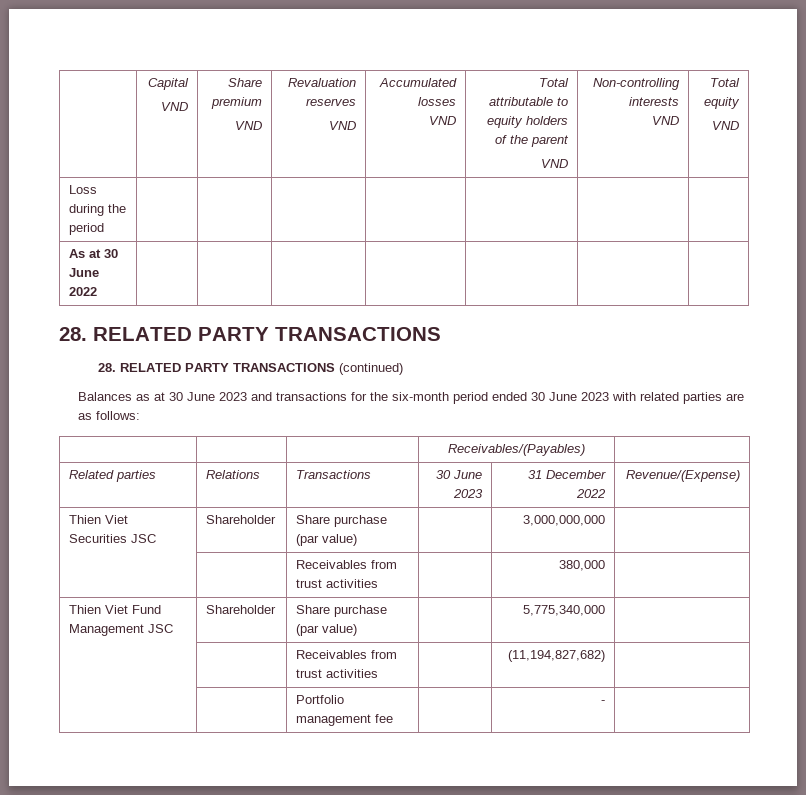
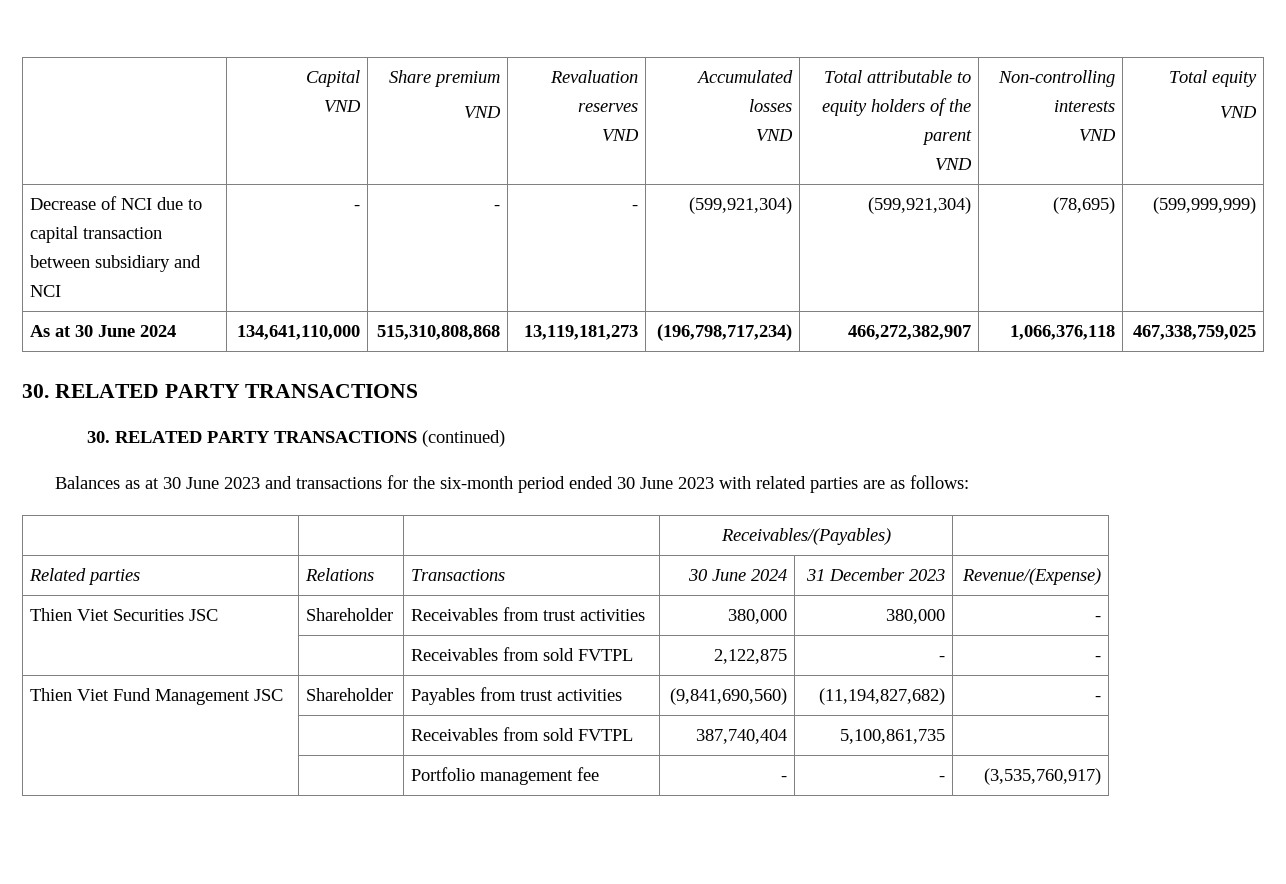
[68,185,97,194] [68,204,126,216] [68,223,104,235] [68,249,118,258] [68,268,99,277] [68,287,97,296] [59,327,87,341] Loss during the period | | | | | | | // As at 30 June 2022 | | | | | | | // 28. -> [30,196,203,210] [30,226,163,243] [30,255,202,272] [30,285,62,297] [353,205,360,210] [493,205,500,210] [631,205,638,210] [688,197,792,214] [867,197,971,214] [1052,197,1115,214] [1152,197,1256,214] [30,325,177,337] [236,325,360,340] [376,325,500,340] [523,325,638,340] [656,324,792,341] [847,325,971,340] [1009,325,1115,340] [1132,325,1256,340] [22,384,49,398] Decrease of NCI due to capital transaction between subsidiary and NCI | - | - | - | (599,921,304) | (599,921,304) | (78,695) | (599,999,999) // As at 30 June 2024 | 134,641,110,000 | 515,310,808,868 | 13,119,181,273 | (196,798,717,234) | 466,272,382,907 | 1,066,376,118 | 467,338,759,025 // 30.
[97,363,116,372] 28. -> [87,431,111,443] 30.
[453,489,484,498] 2023 -> [750,569,787,581] 2024
[576,489,607,498] 2022 -> [908,569,945,581] 2023
[295,515,387,527] [295,534,357,546] [523,515,606,526] [295,560,397,569] [295,579,378,588] [559,560,606,571] Share purchase (par value) | | 3,000,000,000 | // | | Receivables from trust activities | | 380,000 | -> [411,607,646,621] [727,609,787,624] [885,609,945,624] [1094,616,1101,621] [411,647,634,661] [713,649,787,664] [938,656,945,661] [1094,656,1101,661] Receivables from trust activities | 380,000 | 380,000 | - // | | Receivables from sold FVTPL | 2,122,875 | - | -
[295,605,387,617] [295,624,357,636] [523,605,606,616] [295,650,397,659] [295,669,378,678] [508,650,606,662] Share purchase (par value) | | 5,775,340,000 | // | | Receivables from trust activities | | (11,194,827,682) -> [411,687,623,705] [669,688,787,705] [818,688,945,705] [1094,696,1101,701] [411,727,634,741] [695,729,787,744] [839,729,945,744] Payables from trust activities | (9,841,690,560) | (11,194,827,682) | - // | | Receivables from sold FVTPL | 387,740,404 | 5,100,861,735
[601,700,606,704] | - | -> [780,776,787,781] [938,776,945,781] [983,768,1101,785] - | - | (3,535,760,917)

